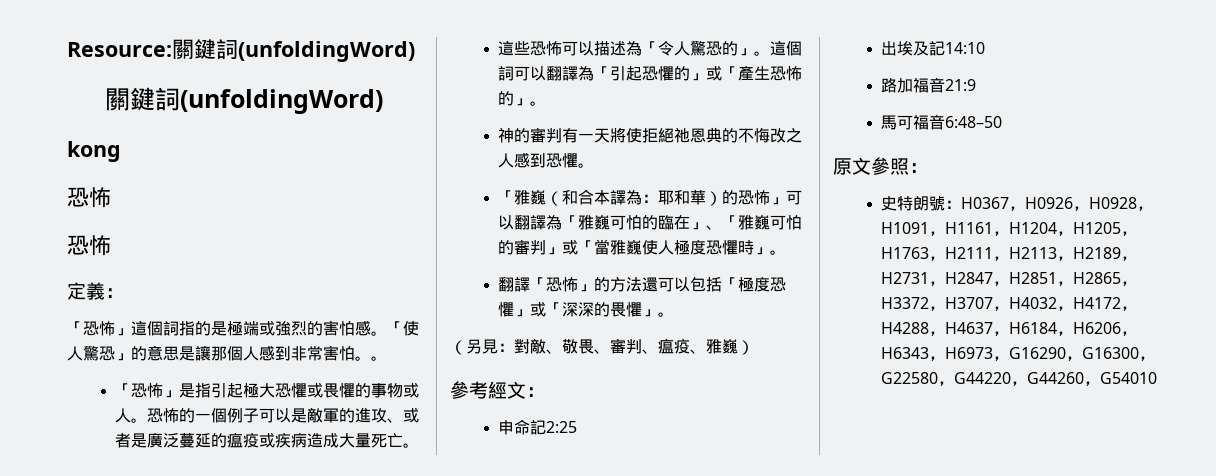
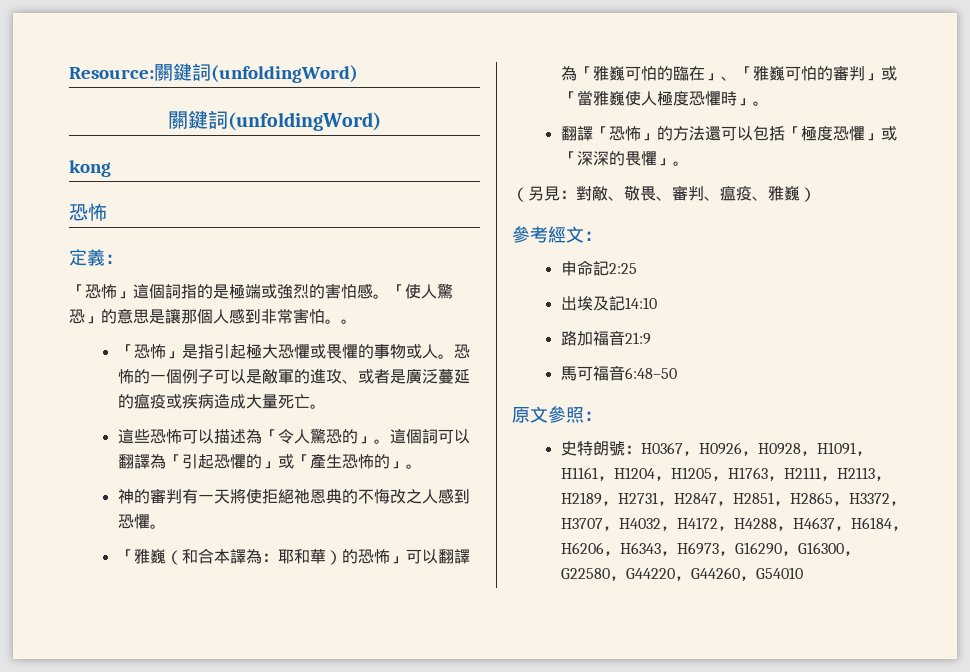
[67,235,111,256] // 恐怖 -> (107, 212) none

